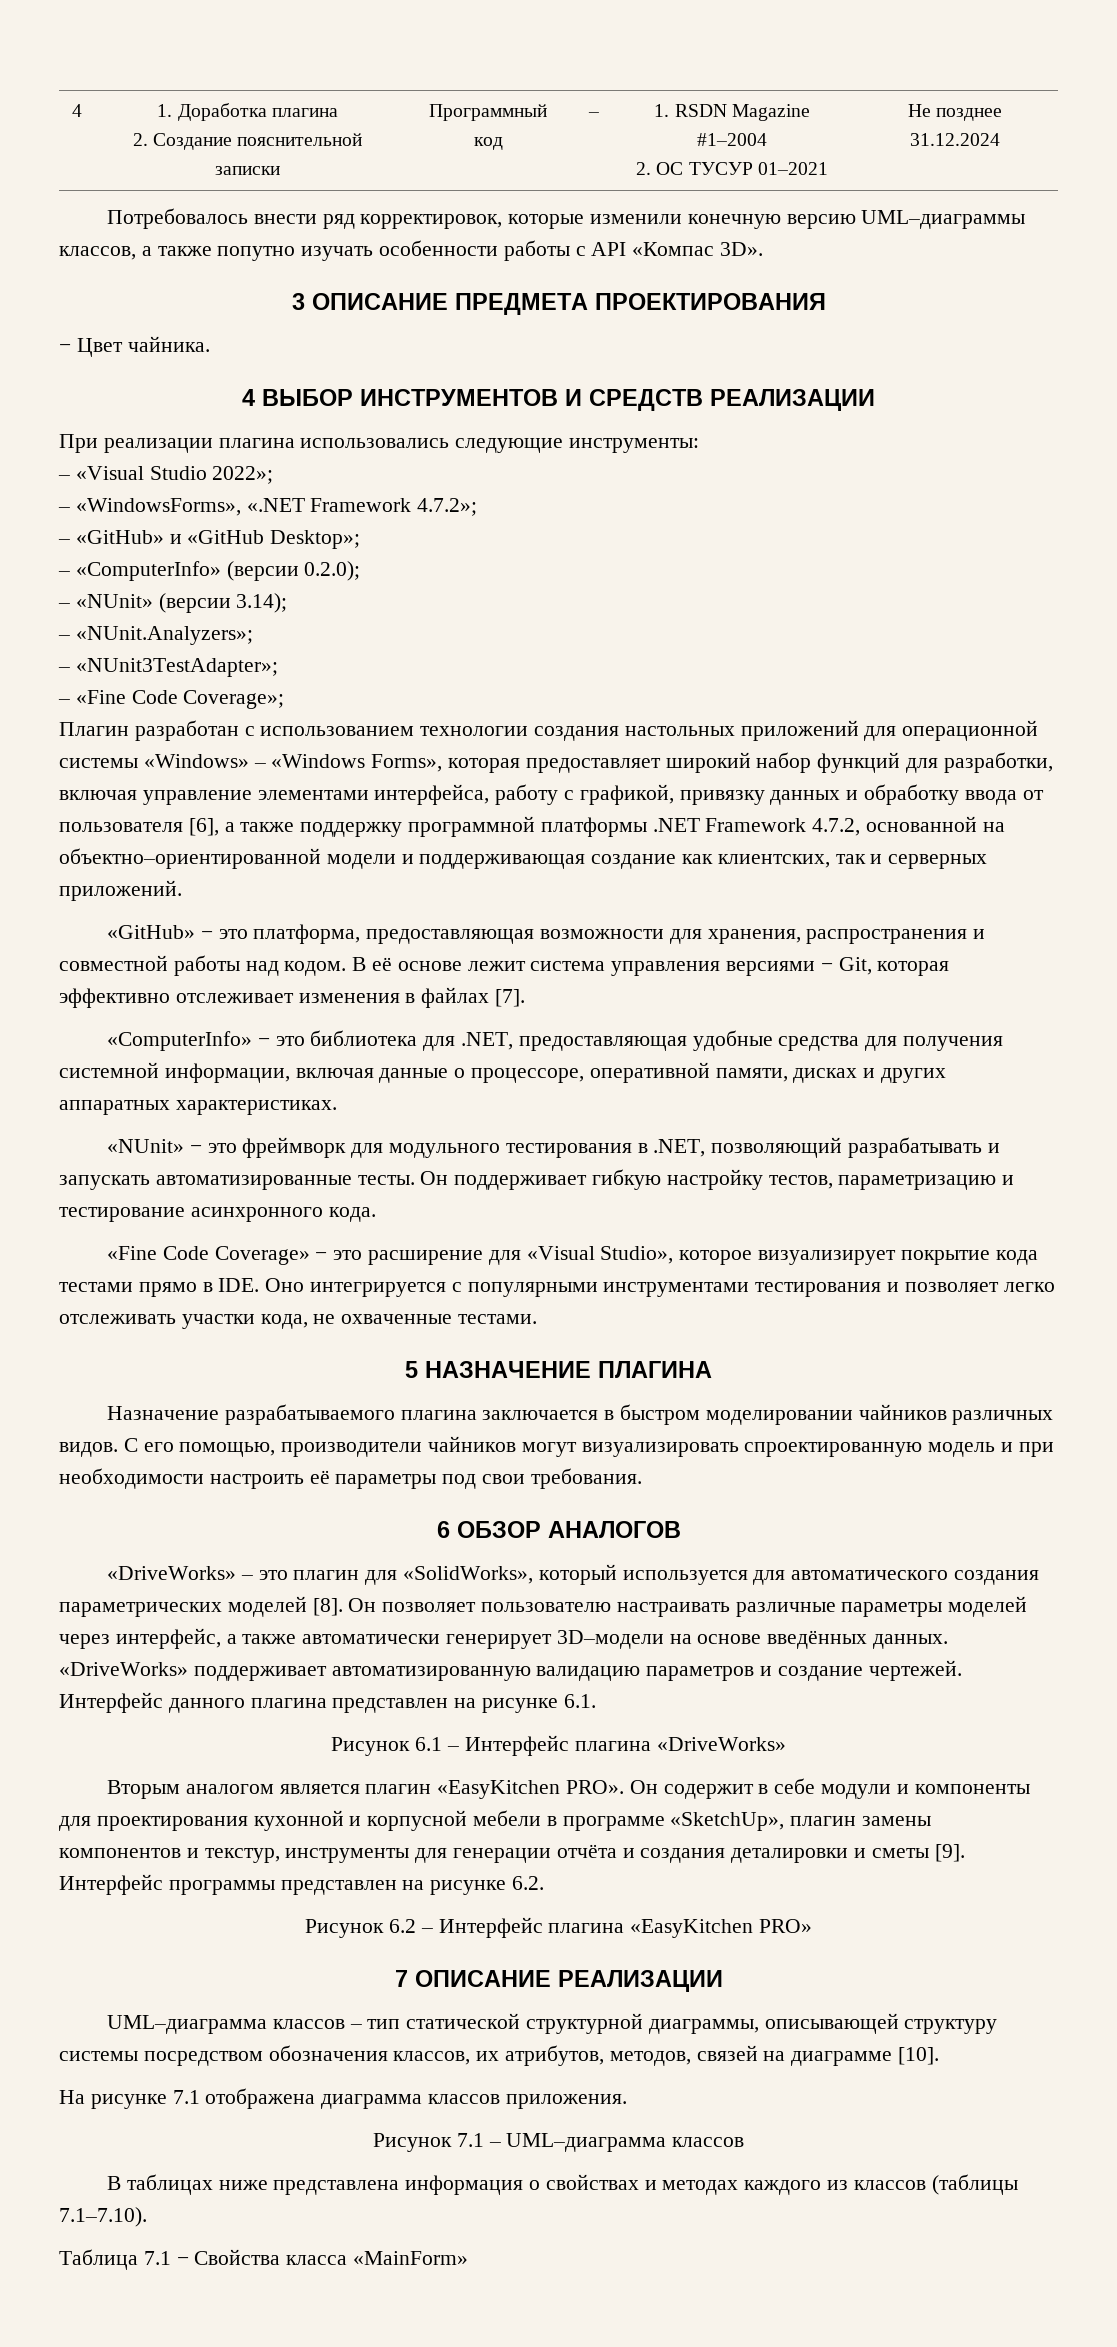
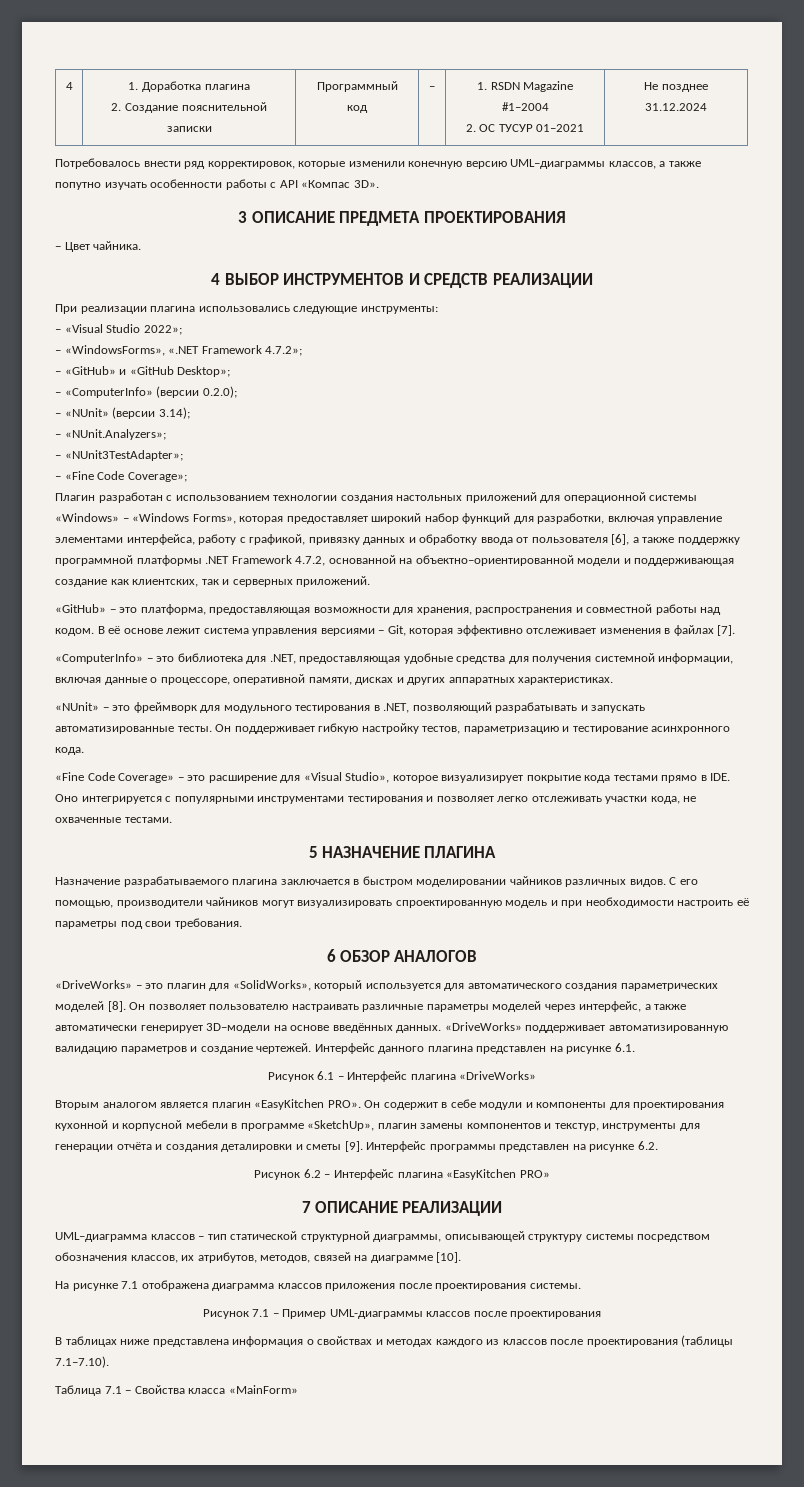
[505,2094,627,2109] приложения. -> [325,1283,581,1291] приложения после проектирования системы.
[506,2133,745,2152] UML–диаграмма классов -> [282,1309,602,1319] Пример UML-диаграммы классов после проектирования
(926, 2185) none -> [550,1339,678,1347] после проектирования

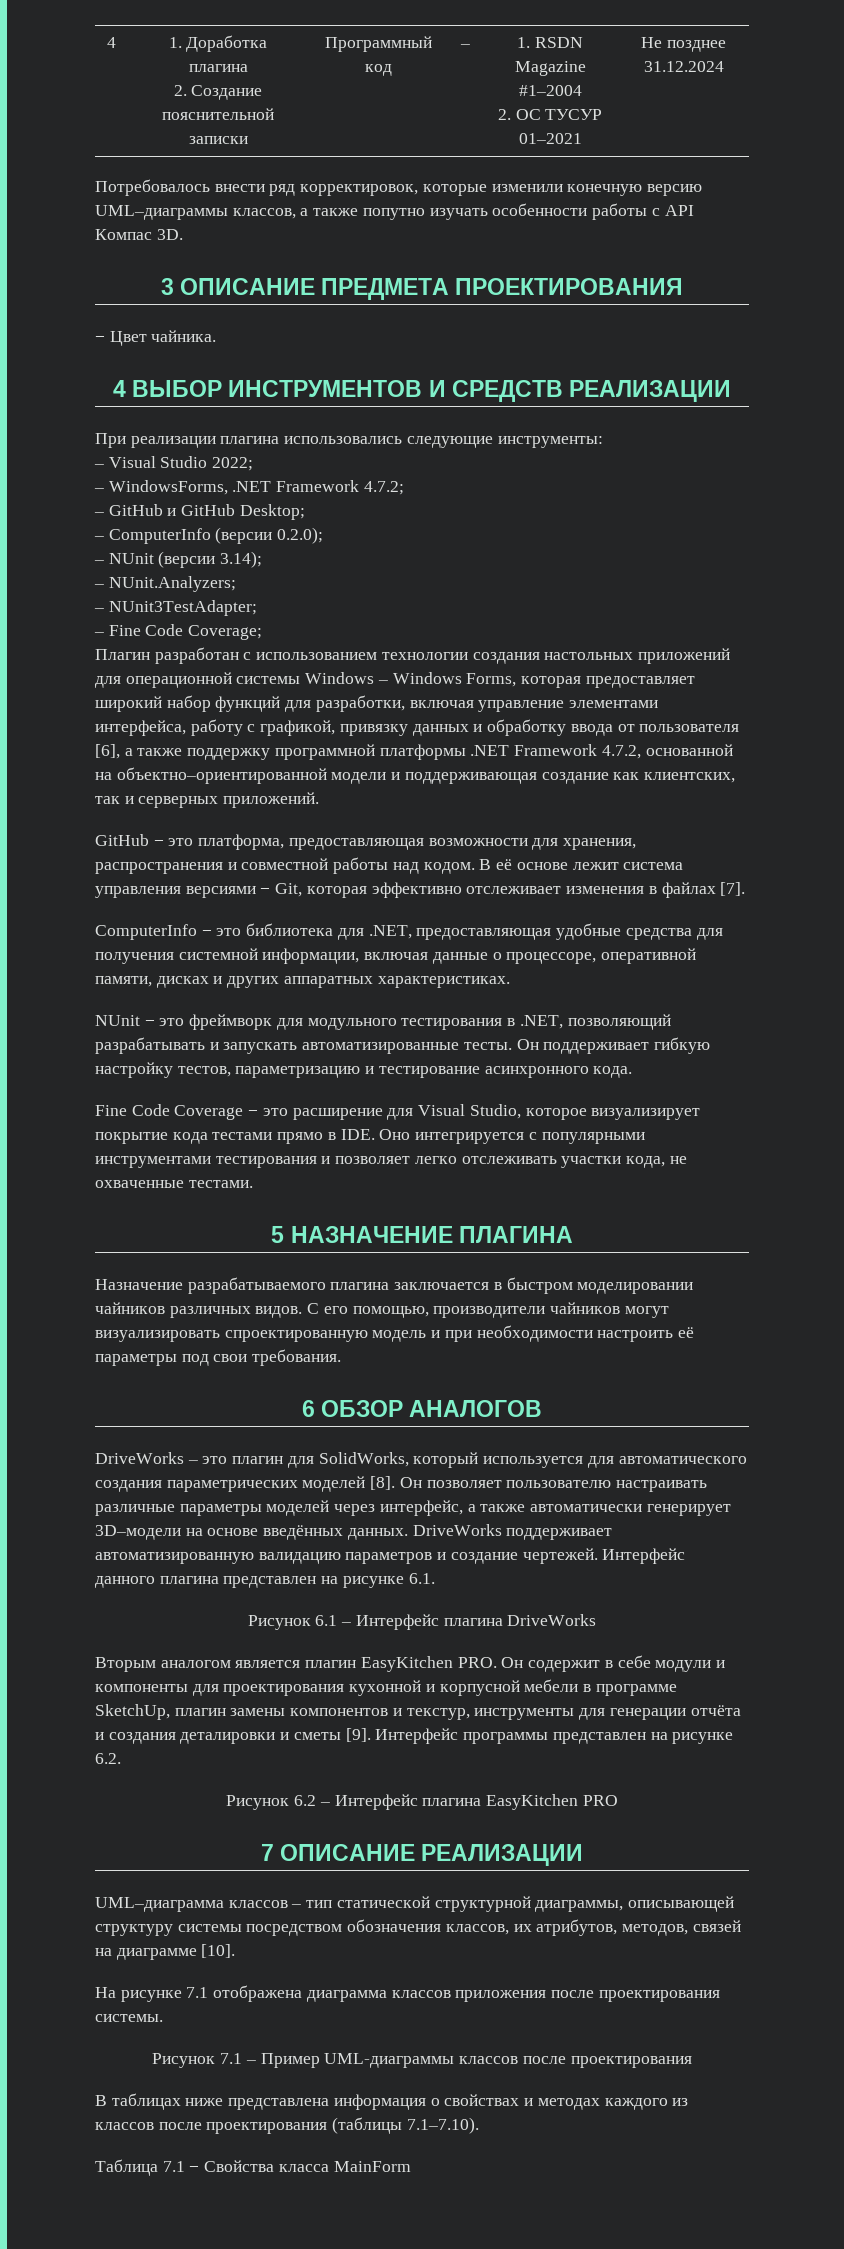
[301,180,379,188] «Компас 3D». -> [95,229,183,240] Компас 3D.
[64,324,182,335] [55,345,303,356] [55,366,231,377] [55,387,153,398] «Visual Studio 2022»; // – «WindowsForms», «.NET Framework 4.7.2»; // – «GitHub» и «GitHub Desktop»; // – «ComputerInfo» -> [108,456,254,471] [94,480,404,495] [94,504,305,520] [94,528,211,544] Visual Studio 2022; // – WindowsForms, .NET Framework 4.7.2; // – GitHub и GitHub Desktop; // – ComputerInfo
[64,408,109,417] «NUnit» -> [108,553,154,564] NUnit
[64,429,166,440] [55,450,183,461] [55,471,187,482] «NUnit.Analyzers»; // – «NUnit3TestAdapter»; // – «Fine Code Coverage»; -> [108,576,236,592] [94,600,257,616] [94,624,263,640] NUnit.Analyzers; // – NUnit3TestAdapter; // – Fine Code Coverage;
[55,513,236,524] «Windows» – «Windows Forms», -> [305,672,517,687] Windows – Windows Forms,
[55,604,106,613] «GitHub» -> [95,834,149,846] GitHub
[55,653,143,664] «ComputerInfo» -> [95,924,197,940] ComputerInfo
[55,702,99,711] «NUnit» -> [95,1015,140,1026] NUnit
[55,772,175,783] «Fine Code Coverage» -> [95,1104,244,1120] Fine Code Coverage
[303,772,390,783] «Visual Studio», -> [418,1104,521,1119] Visual Studio,
[55,980,132,989] «DriveWorks» -> [95,1452,184,1464] DriveWorks
[232,980,311,991] «SolidWorks», -> [318,1452,409,1467] SolidWorks,
[444,1022,522,1031] «DriveWorks» -> [412,1524,502,1536] DriveWorks
[459,1071,537,1080] «DriveWorks» -> [507,1614,597,1626] DriveWorks
[254,1099,361,1110] «EasyKitchen PRO». -> [360,1656,497,1672] EasyKitchen PRO.
[307,1120,375,1131] «SketchUp», -> [95,1704,170,1720] SketchUp,
[446,1169,550,1180] «EasyKitchen PRO» -> [485,1794,618,1810] EasyKitchen PRO
[228,1385,298,1394] «MainForm» -> [333,2161,411,2172] MainForm

